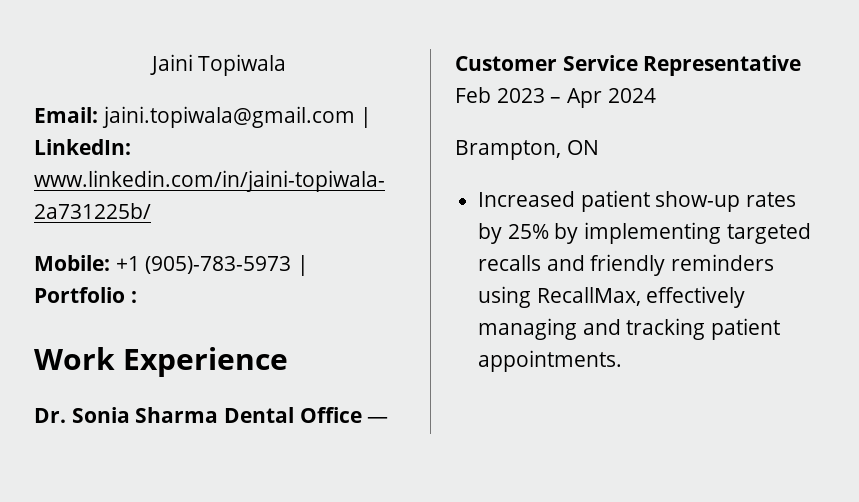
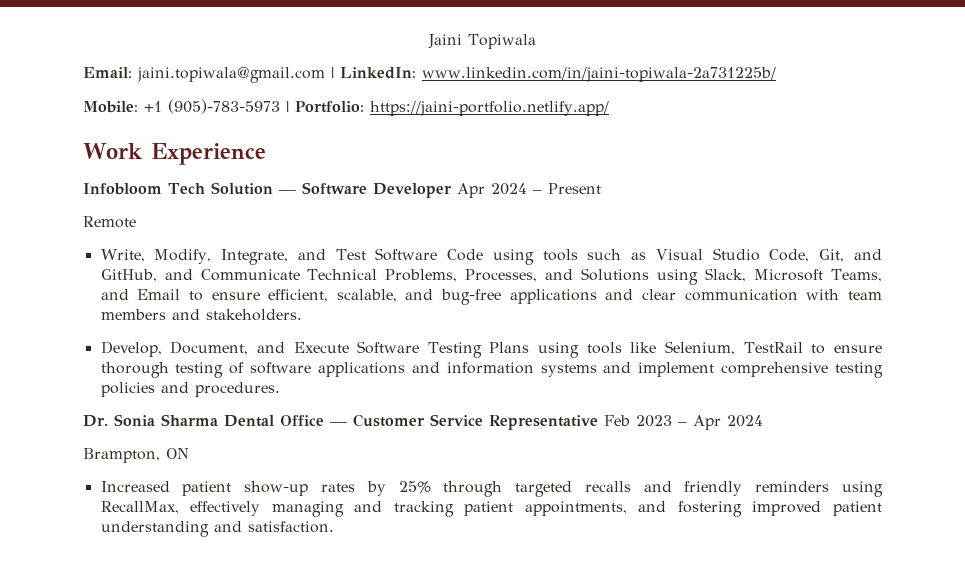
[34,287,137,303] Portfolio : -> [295,101,609,116] Portfolio: https://jaini-portfolio.netlify.app/
(288, 362) none -> [83,182,601,198] [83,216,136,228] [100,248,883,265] [100,268,883,285] [100,289,883,305] [100,309,302,321] [100,341,882,358] [100,362,884,378] [100,382,280,397] // Infobloom Tech Solution — Software Developer Apr 2024 – Present // Remote // Write, Modify, Integrate, and Test Software Code using tools such as Visual Studio Code, Git, and GitHub, and Communicate Technical Problems, Processes, and Solutions using Slack, Microsoft Teams, and Email to ensure efficient, scalable, and bug-free applications and clear communication with team members and stakeholders. // Develop, Document, and Execute Software Testing Plans using tools like Selenium, TestRail to ensure thorough testing of software applications and information systems and implement comprehensive testing policies and procedures.
[554,222,722,244] by implementing -> [443,481,503,497] through
[478,350,623,372] appointments. -> [524,501,882,517] [100,521,334,537] appointments, and fostering improved patient understanding and satisfaction.

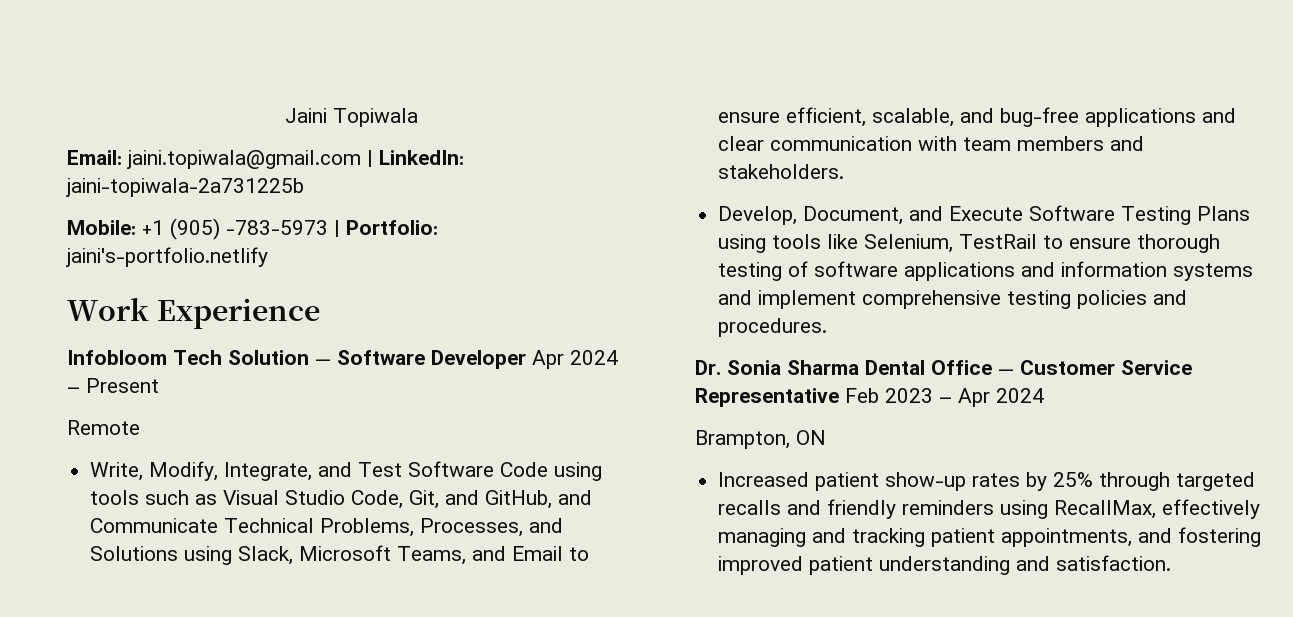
[422,67,776,82] www.linkedin.com/in/jaini-topiwala-2a731225b/ -> [66,178,304,197] jaini-topiwala-2a731225b
[168,99,280,114] (905)-783-5973 -> [170,218,328,240] (905) -783-5973
[370,101,609,116] https://jaini-portfolio.netlify.app/ -> [66,247,268,267] jaini's-portfolio.netlify

